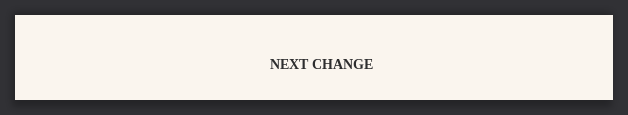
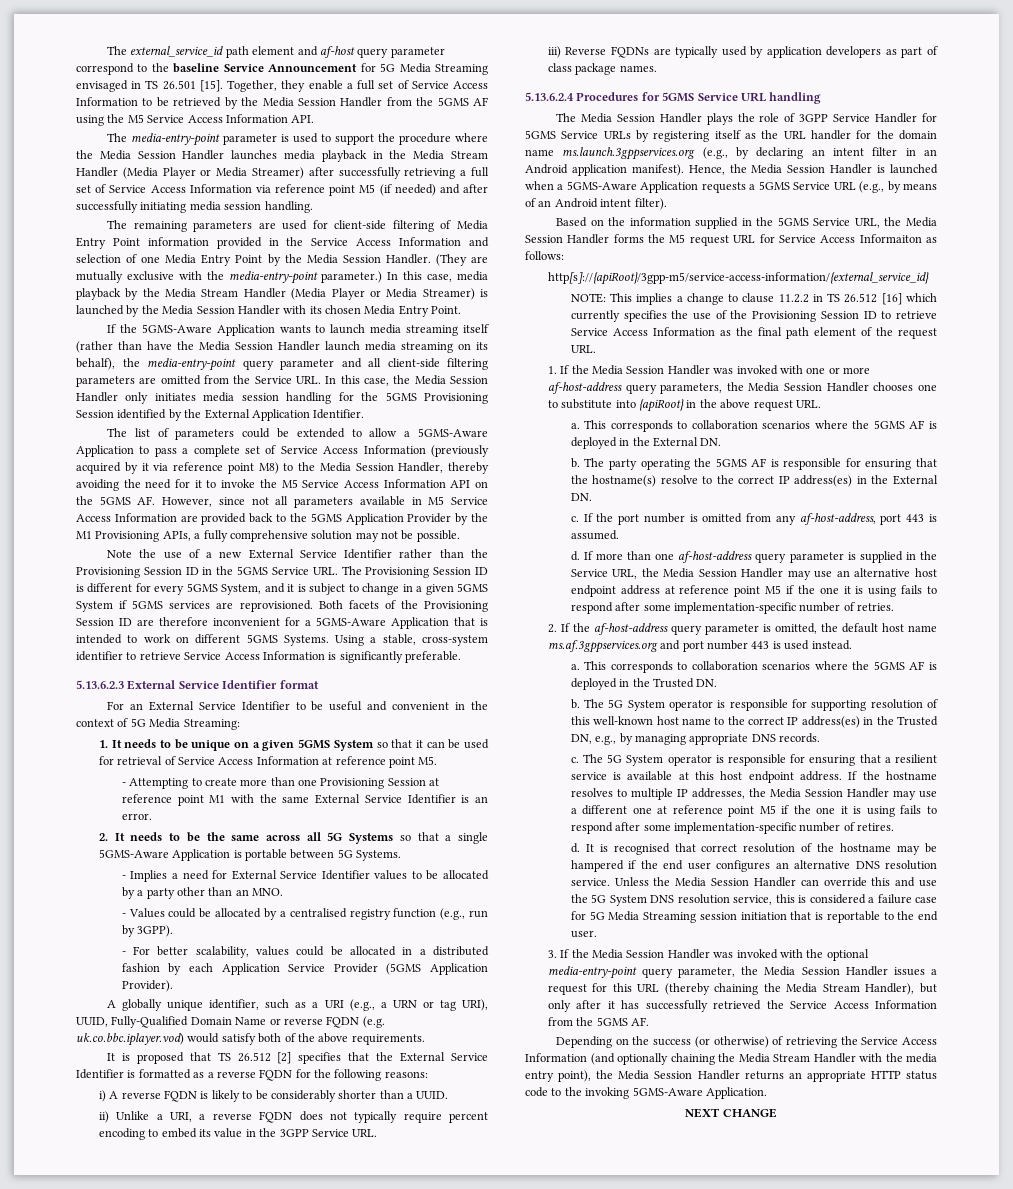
(269, 64) none -> [107,46,445,58] [76,63,489,75] [76,80,488,92] [76,97,489,109] [76,114,315,126] [107,133,488,146] [76,150,489,162] [76,167,490,179] [76,184,489,196] [76,201,313,213] [107,220,488,232] [76,237,490,249] [76,254,488,266] [76,271,489,284] [76,288,489,300] [76,305,462,317] [107,324,490,336] [76,341,488,353] [76,358,488,371] [76,375,488,387] [76,392,489,404] [76,409,365,421] [107,428,489,440] [76,445,489,457] [76,462,489,474] [76,479,488,491] [76,496,489,508] [76,513,488,525] [76,530,460,542] [107,549,489,559] [76,566,488,578] [76,583,488,595] [76,600,489,612] [76,617,488,629] [76,634,489,646] [76,651,461,663] [76,680,319,690] [107,701,488,711] [76,718,240,730] [98,739,489,751] [98,756,438,768] [121,777,440,789] [121,794,488,806] [121,813,152,820] [98,832,488,844] [98,849,402,861] [121,870,489,882] [121,887,284,899] [121,908,488,920] [121,925,174,937] [121,946,490,958] [121,963,488,975] [121,980,173,992] [107,999,488,1011] [76,1016,385,1028] [76,1033,425,1046] [107,1052,488,1064] [76,1069,428,1081] [98,1090,449,1102] [98,1111,489,1123] [98,1128,378,1140] [547,46,938,58] [547,63,657,75] [525,92,822,104] [556,113,937,125] [525,130,937,142] [525,147,937,160] [525,164,939,176] [525,181,937,193] [525,198,667,210] [556,217,937,229] [525,234,937,246] [525,251,564,260] [547,272,929,285] [570,293,938,305] [570,310,937,322] [570,327,938,339] [570,345,596,353] [547,365,871,375] [547,382,937,394] [547,399,821,412] [570,420,938,432] [570,437,722,449] [570,458,937,470] [570,475,939,487] [570,493,592,501] [570,513,938,525] [570,530,619,540] [570,551,937,563] [570,568,938,580] [570,585,938,597] [570,602,895,614] [547,623,937,635] [547,640,852,653] [570,661,938,673] [570,678,718,690] [570,699,939,711] [570,716,939,728] [570,733,821,745] [570,754,937,766] [570,771,938,783] [570,788,938,800] [570,805,937,817] [570,822,895,834] [570,843,938,855] [570,860,938,872] [570,877,938,887] [570,894,937,906] [570,911,939,923] [570,930,597,938] [547,949,869,961] [547,966,937,979] [547,983,937,995] [547,1000,937,1012] [547,1017,650,1026] [556,1036,937,1048] [525,1053,937,1065] [525,1070,937,1082] [525,1087,767,1099] The external_service_id path element and af-host query parameter correspond to the baseline Service Announcement for 5G Media Streaming envisaged in TS 26.501 [15]. Together, they enable a full set of Service Access Information to be retrieved by the Media Session Handler from the 5GMS AF using the M5 Service Access Information API. // The media-entry-point parameter is used to support the procedure where the Media Session Handler launches media playback in the Media Stream Handler (Media Player or Media Streamer) after successfully retrieving a full set of Service Access Information via reference point M5 (if needed) and after successfully initiating media session handling. // The remaining parameters are used for client-side filtering of Media Entry Point information provided in the Service Access Information and selection of one Media Entry Point by the Media Session Handler. (They are mutually exclusive with the media-entry-point parameter.) In this case, media playback by the Media Stream Handler (Media Player or Media Streamer) is launched by the Media Session Handler with its chosen Media Entry Point. // If the 5GMS-Aware Application wants to launch media streaming itself (rather than have the Media Session Handler launch media streaming on its behalf), the media-entry-point query parameter and all client-side filtering parameters are omitted from the Service URL. In this case, the Media Session Handler only initiates media session handling for the 5GMS Provisioning Session identified by the External Application Identifier. // The list of parameters could be extended to allow a 5GMS-Aware Application to pass a complete set of Service Access Information (previously acquired by it via reference point M8) to the Media Session Handler, thereby avoiding the need for it to invoke the M5 Service Access Information API on the 5GMS AF. However, since not all parameters available in M5 Service Access Information are provided back to the 5GMS Application Provider by the M1 Provisioning APIs, a fully comprehensive solution may not be possible. // Note the use of a new External Service Identifier rather than the Provisioning Session ID in the 5GMS Service URL. The Provisioning Session ID is different for every 5GMS System, and it is subject to change in a given 5GMS System if 5GMS services are reprovisioned. Both facets of the Provisioning Session ID are therefore inconvenient for a 5GMS-Aware Application that is intended to work on different 5GMS Systems. Using a stable, cross-system identifier to retrieve Service Access Information is significantly preferable. // 5.13.6.2.3 External Service Identifier format // For an External Service Identifier to be useful and convenient in the context of 5G Media Streaming: // 1. It needs to be unique on a given 5GMS System so that it can be used for retrieval of Service Access Information at reference point M5. // - Attempting to create more than one Provisioning Session at reference point M1 with the same External Service Identifier is an error. // 2. It needs to be the same across all 5G Systems so that a single 5GMS-Aware Application is portable between 5G Systems. // - Implies a need for External Service Identifier values to be allocated by a party other than an MNO. // - Values could be allocated by a centralised registry function (e.g., run by 3GPP). // - For better scalability, values could be allocated in a distributed fashion by each Application Service Provider (5GMS Application Provider). // A globally unique identifier, such as a URI (e.g., a URN or tag URI), UUID, Fully-Qualified Domain Name or reverse FQDN (e.g. uk.co.bbc.iplayer.vod) would satisfy both of the above requirements. // It is proposed that TS 26.512 [2] specifies that the External Service Identifier is formatted as a reverse FQDN for the following reasons: // i) A reverse FQDN is likely to be considerably shorter than a UUID. // ii) Unlike a URI, a reverse FQDN does not typically require percent encoding to embed its value in the 3GPP Service URL. // iii) Reverse FQDNs are typically used by application developers as part of class package names. // 5.13.6.2.4 Procedures for 5GMS Service URL handling // The Media Session Handler plays the role of 3GPP Service Handler for 5GMS Service URLs by registering itself as the URL handler for the domain name ms.launch.3gppservices.org (e.g., by declaring an intent filter in an Android application manifest). Hence, the Media Session Handler is launched when a 5GMS-Aware Application requests a 5GMS Service URL (e.g., by means of an Android intent filter). // Based on the information supplied in the 5GMS Service URL, the Media Session Handler forms the M5 request URL for Service Access Informaiton as follows: // http[s]://{apiRoot}/3gpp-m5/service-access-information/{external_service_id} // NOTE: This implies a change to clause 11.2.2 in TS 26.512 [16] which currently specifies the use of the Provisioning Session ID to retrieve Service Access Information as the final path element of the request URL. // 1. If the Media Session Handler was invoked with one or more af-host-address query parameters, the Media Session Handler chooses one to substitute into {apiRoot} in the above request URL. // a. This corresponds to collaboration scenarios where the 5GMS AF is deployed in the External DN. // b. The party operating the 5GMS AF is responsible for ensuring that the hostname(s) resolve to the correct IP address(es) in the External DN. // c. If the port number is omitted from any af-host-address, port 443 is assumed. // d. If more than one af-host-address query parameter is supplied in the Service URL, the Media Session Handler may use an alternative host endpoint address at reference point M5 if the one it is using fails to respond after some implementation-specific number of retries. // 2. If the af-host-address query parameter is omitted, the default host name ms.af.3gppservices.org and port number 443 is used instead. // a. This corresponds to collaboration scenarios where the 5GMS AF is deployed in the Trusted DN. // b. The 5G System operator is responsible for supporting resolution of this well-known host name to the correct IP address(es) in the Trusted DN, e.g., by managing appropriate DNS records. // c. The 5G System operator is responsible for ensuring that a resilient service is available at this host endpoint address. If the hostname resolves to multiple IP addresses, the Media Session Handler may use a different one at reference point M5 if the one it is using fails to respond after some implementation-specific number of retires. // d. It is recognised that correct resolution of the hostname may be hampered if the end user configures an alternative DNS resolution service. Unless the Media Session Handler can override this and use the 5G System DNS resolution service, this is considered a failure case for 5G Media Streaming session initiation that is reportable to the end user. // 3. If the Media Session Handler was invoked with the optional media-entry-point query parameter, the Media Session Handler issues a request for this URL (thereby chaining the Media Stream Handler), but only after it has successfully retrieved the Service Access Information from the 5GMS AF. // Depending on the success (or otherwise) of retrieving the Service Access Information (and optionally chaining the Media Stream Handler with the media entry point), the Media Session Handler returns an appropriate HTTP status code to the invoking 5GMS-Aware Application. //

